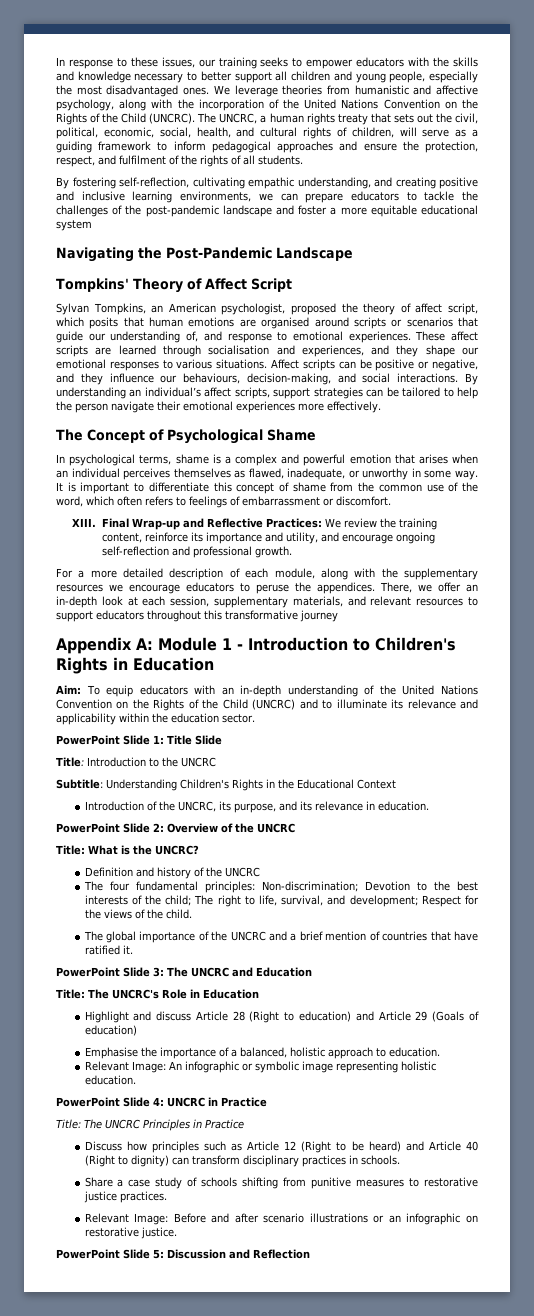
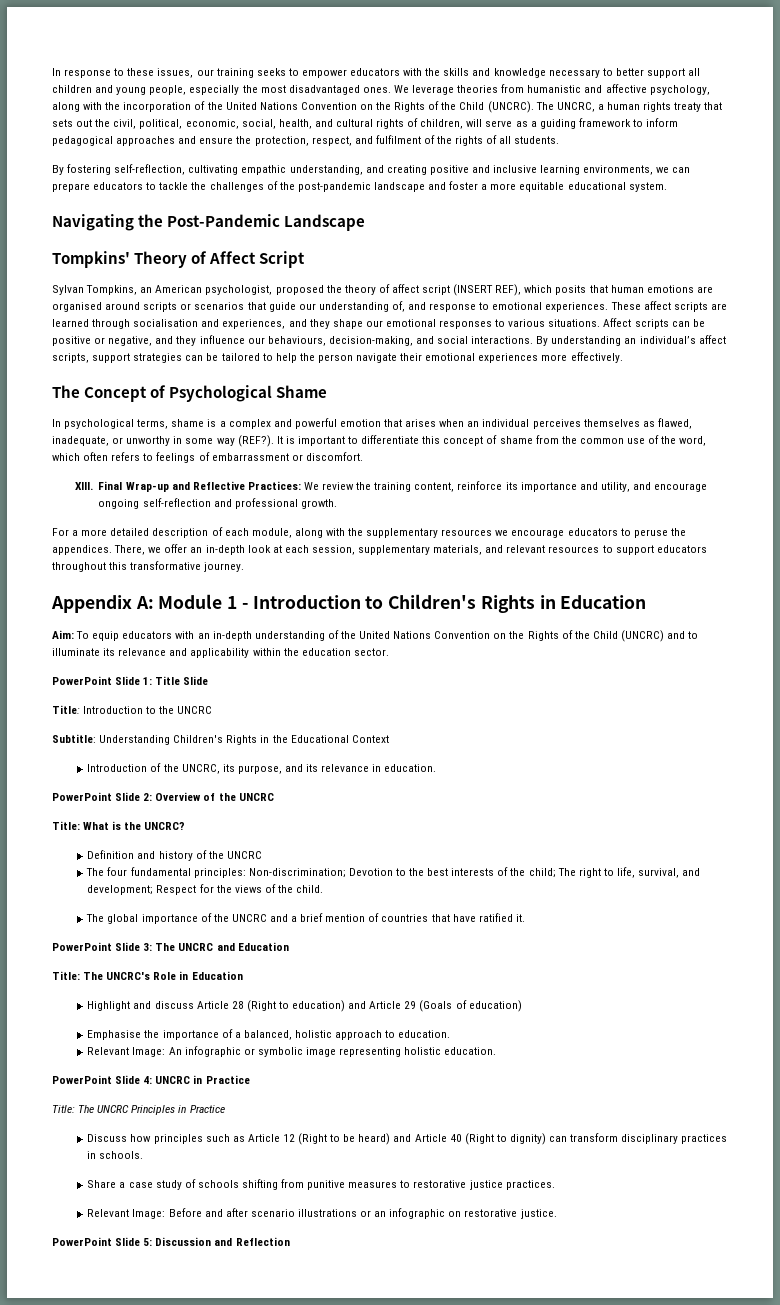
[56,220,92,231] system -> [628,182,667,192] system.
[448,303,478,315] script, -> [422,284,522,296] script (INSERT REF),
[455,470,479,480] way. -> [216,435,274,447] way (REF?).
[300,610,338,622] journey -> [204,562,245,572] journey.

